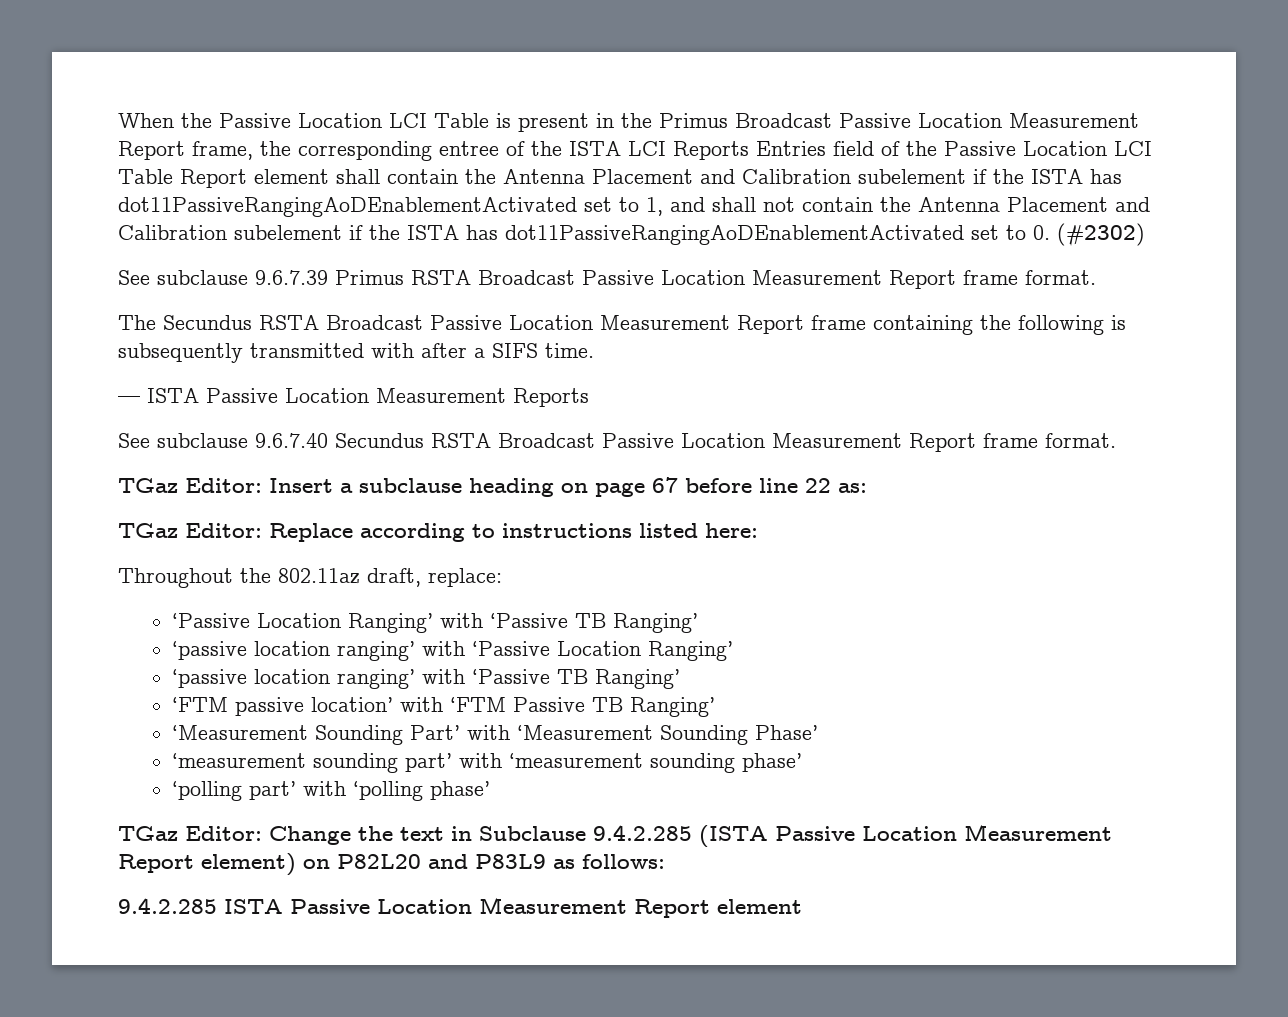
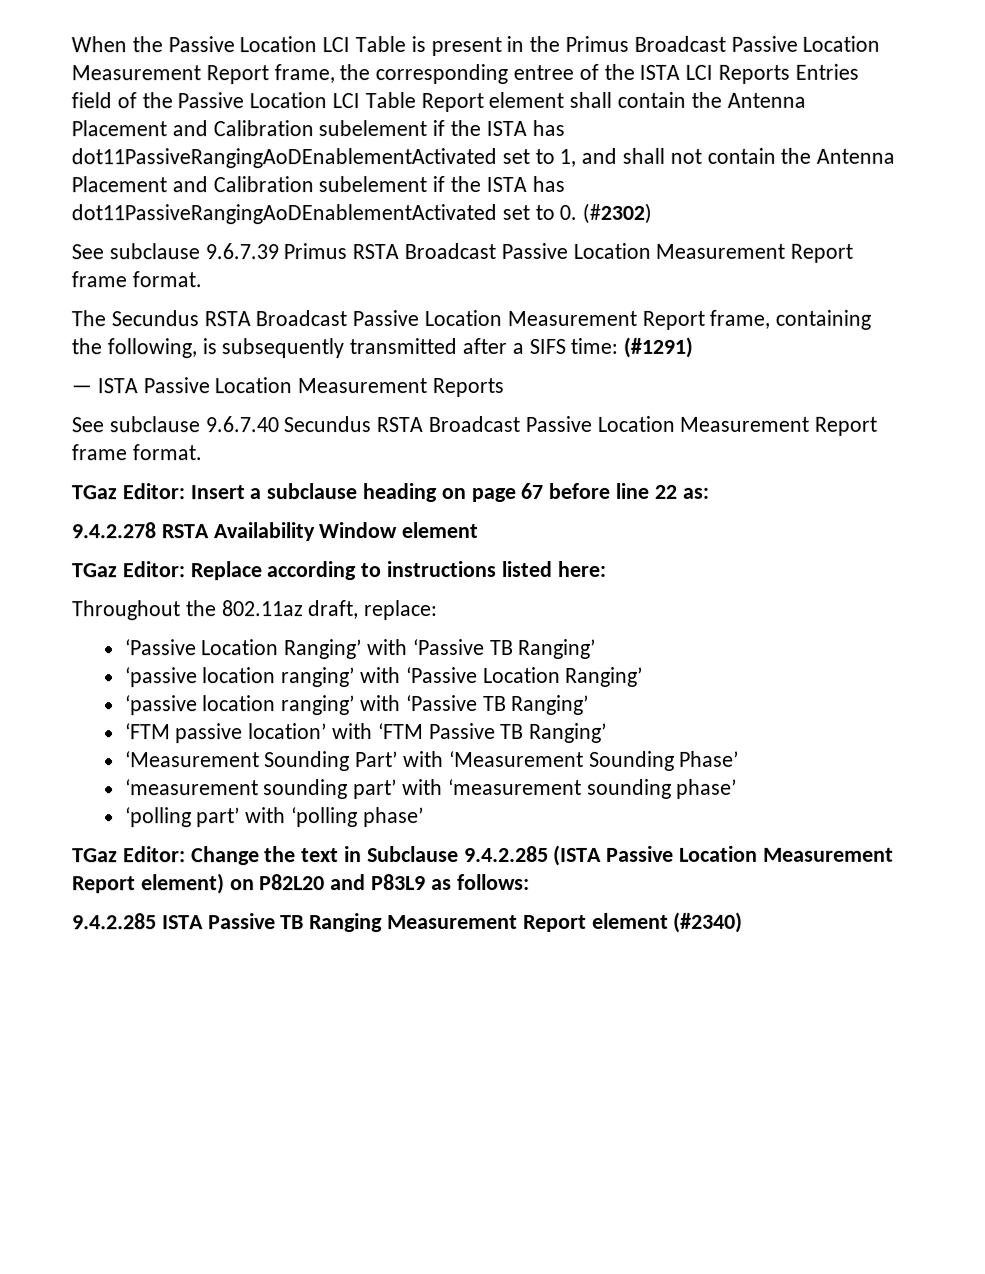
[811,315,866,330] frame -> [709,309,771,329] frame,
[1018,315,1104,335] following -> [106,338,197,359] following,
[371,343,414,358] with -> (458, 346) none
[545,343,594,358] time. -> [570,336,694,358] time: (#1291)
(867, 488) none -> [71,522,479,542] // 9.4.2.278 RSTA Availability Window element
[377,899,472,914] Location -> [280,913,384,933] TB Ranging
(802, 906) none -> [673,911,744,933] (#2340)

